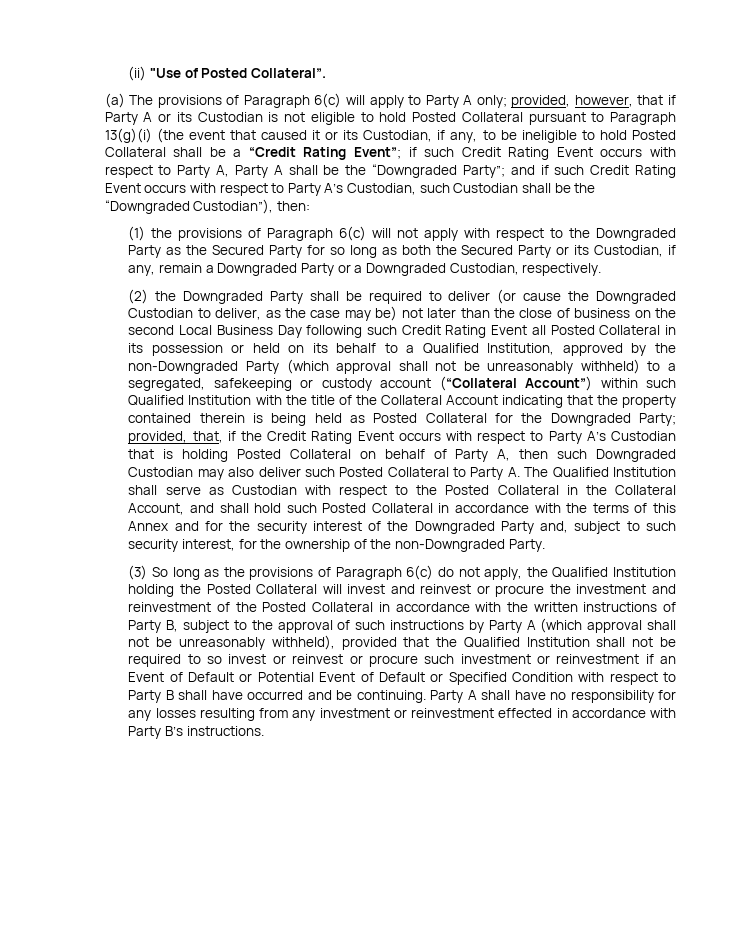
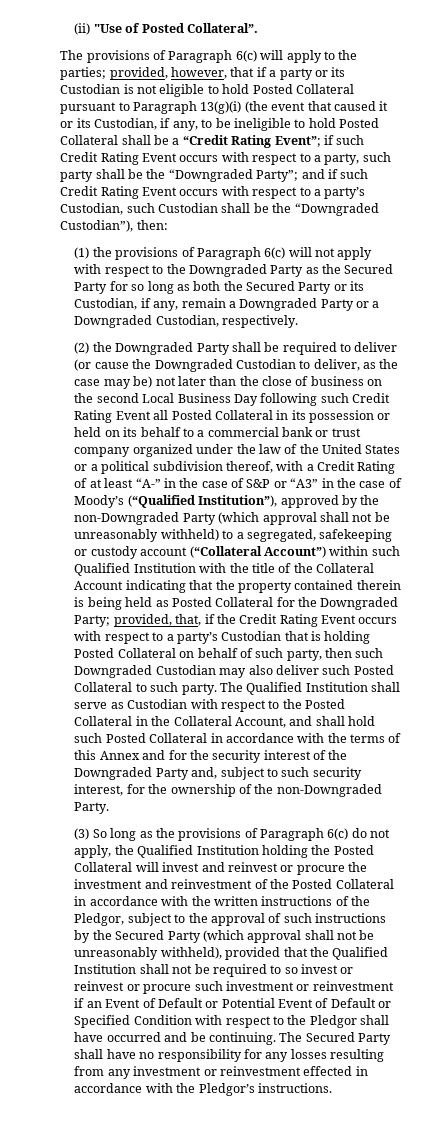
[104,93,125,108] (a) -> (258, 28) none
[425,95,507,108] Party A only; -> [338,50,358,60] [60,67,107,80] the parties;
[104,112,153,125] Party A -> [269,68,313,80] a party
[177,165,283,178] Party A, Party A -> [313,152,391,165] [60,170,94,182] a party, such party
[287,183,344,196] Party A’s -> [313,187,366,199] a party’s
[422,343,555,355] Qualified Institution, -> [207,427,361,437] [74,444,401,457] [74,461,396,474] [74,478,402,488] [74,495,278,508] commercial bank or trust company organized under the law of the United States or a political subdivision thereof, with a Credit Rating of at least “A-” in the case of S&P or “A3” in the case of Moody’s (“Qualified Institution”),
[548,431,606,444] Party A’s -> [166,632,218,644] a party’s
[455,449,511,462] Party A, -> [255,648,322,661] such party,
[470,467,520,480] Party A. -> [150,682,217,695] such party.
[128,620,179,633] Party B, -> [351,896,371,906] [74,913,125,926] the Pledgor,
[488,620,536,633] Party A -> [92,930,201,943] the Secured Party
[128,690,174,703] Party B -> [287,1015,357,1028] the Pledgor
[430,690,477,703] Party A -> [279,1032,392,1045] The Secured Party
[128,726,184,739] Party B’s -> [176,1083,255,1096] the Pledgor’s

